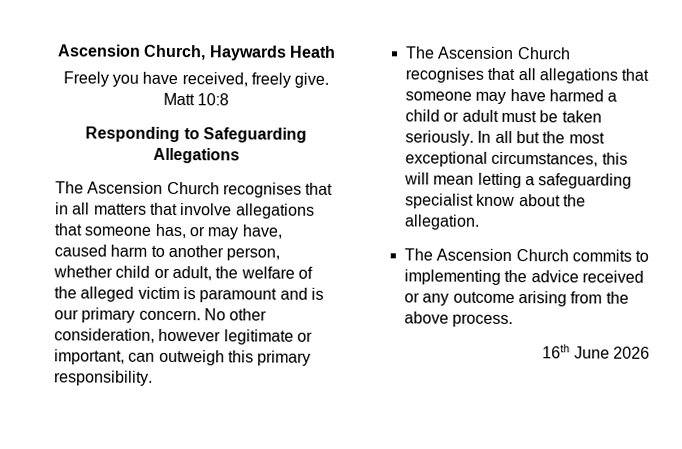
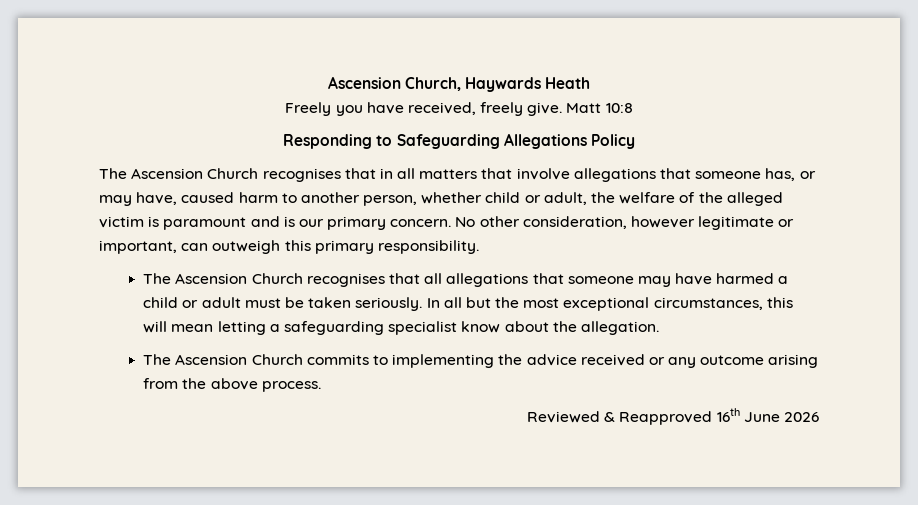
(240, 155) none -> [590,134,635,149] Policy
(514, 320) none -> [527,411,713,425] Reviewed & Reapproved

